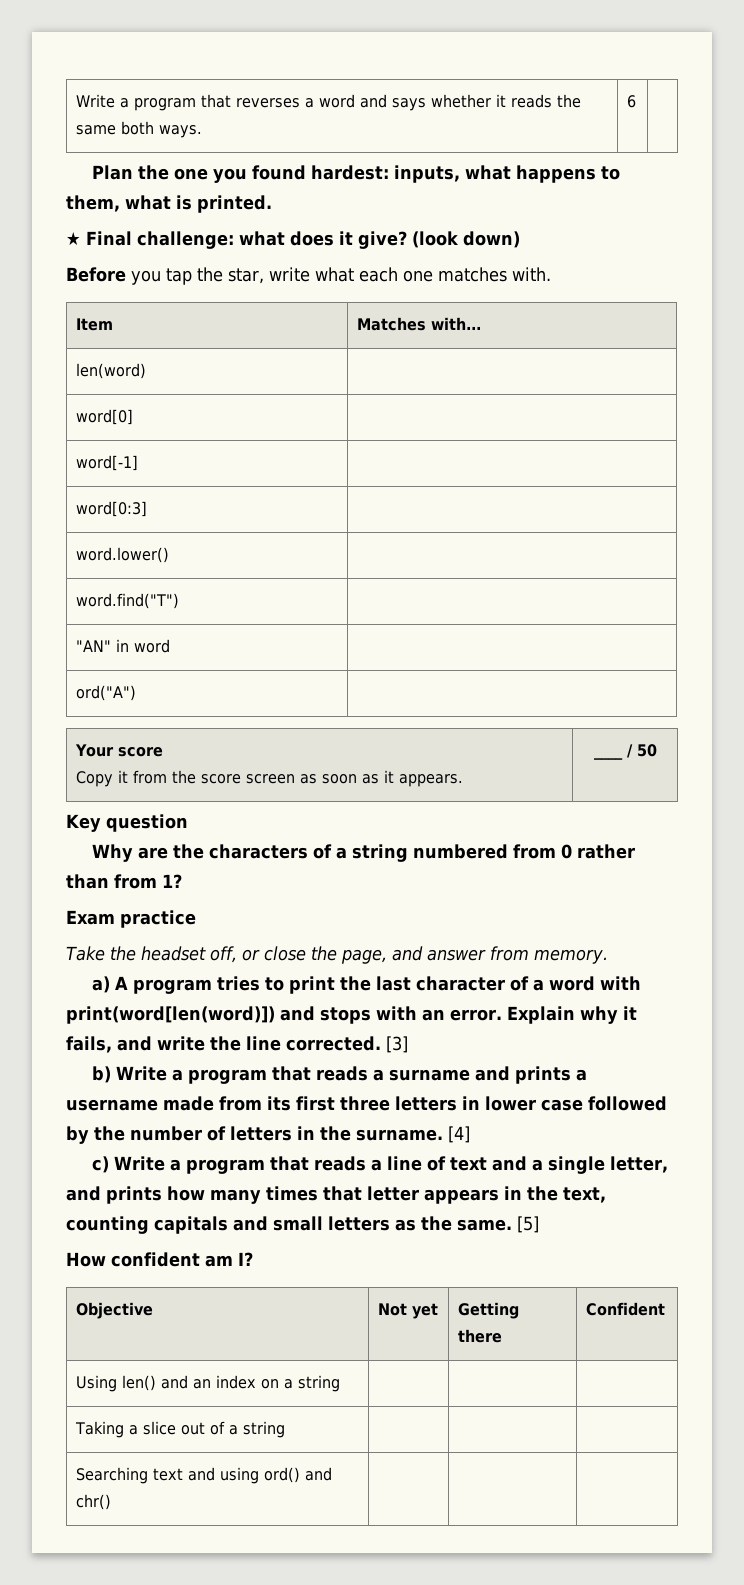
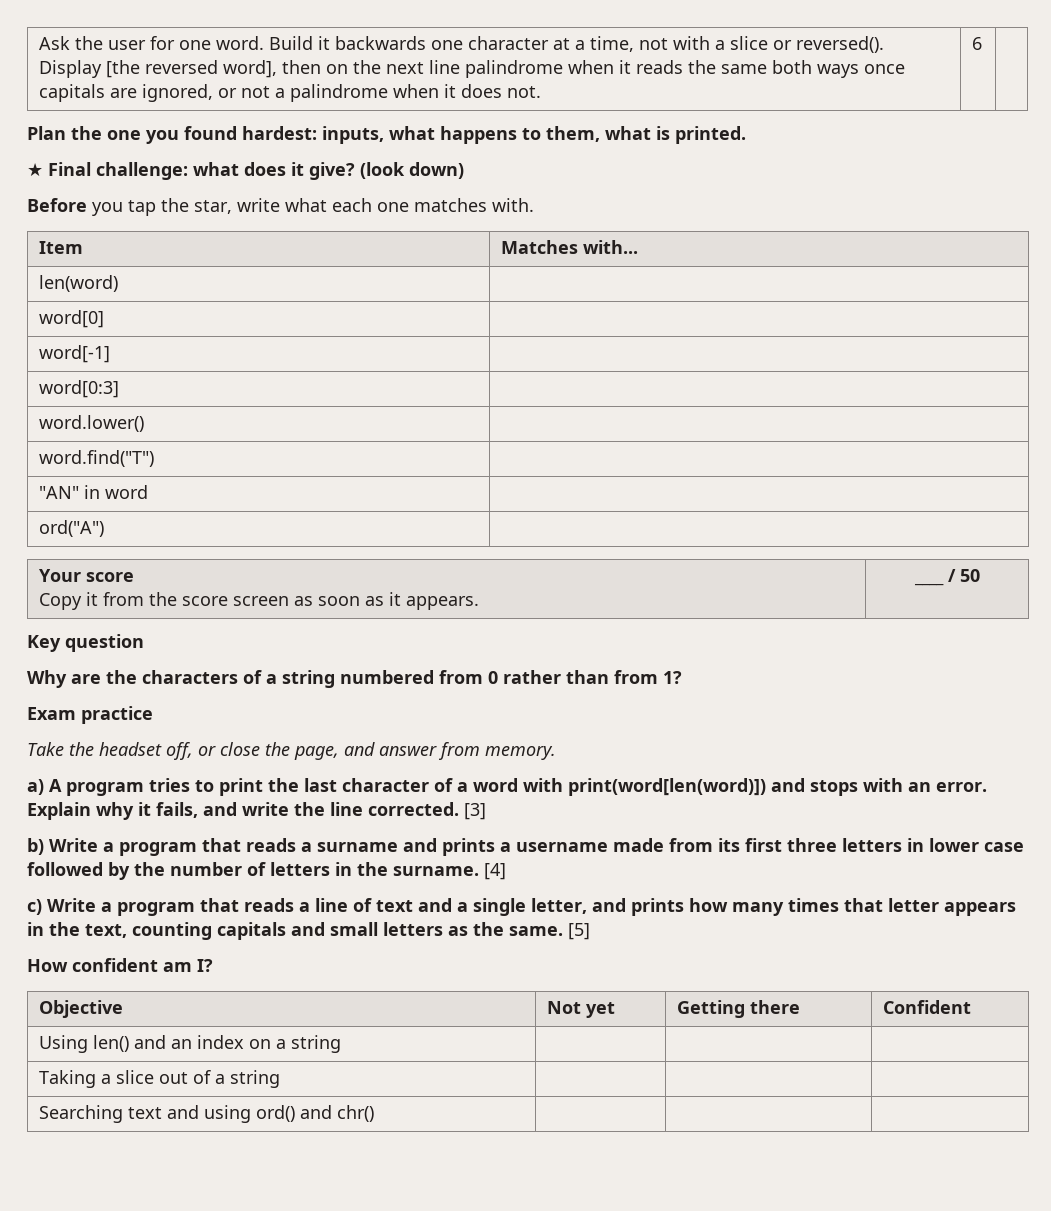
[76,94,492,111] Write a program that reverses a word and says whether -> [38,36,884,53] [38,60,614,78] Ask the user for one word. Build it backwards one character at a time, not with a slice or reversed(). Display [the reversed word], then on the next line palindrome when
[159,125,203,138] ways. -> [816,64,905,78] [38,84,541,102] ways once capitals are ignored, or not a palindrome when it does not.

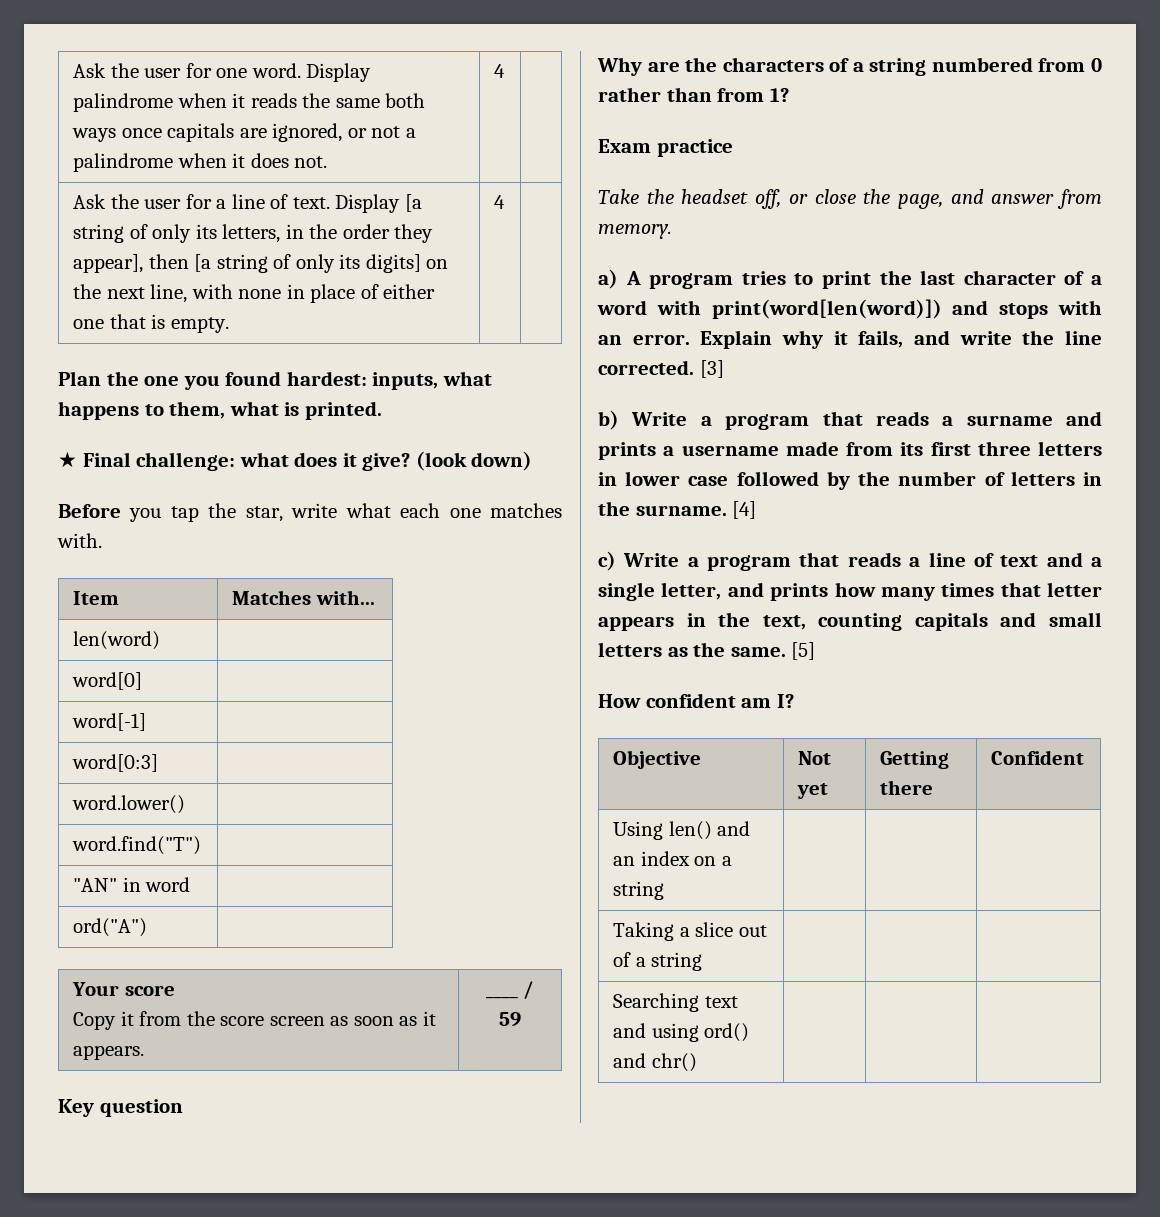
[268,36,884,53] [38,60,460,78] Build it backwards one character at a time, not with a slice or reversed(). Display [the reversed word], then on the next line -> [306,63,372,82] Display
[971,37,982,50] 6 -> [494,64,506,78] [73,194,422,213] [73,224,434,243] [73,254,449,273] [73,284,436,303] [73,314,229,333] [494,195,506,209] 4 | // Ask the user for a line of text. Display [a string of only its letters, in the order they appear], then [a string of only its digits] on the next line, with none in place of either one that is empty. | 4
[959,569,980,582] 50 -> [499,1012,521,1027] 59

